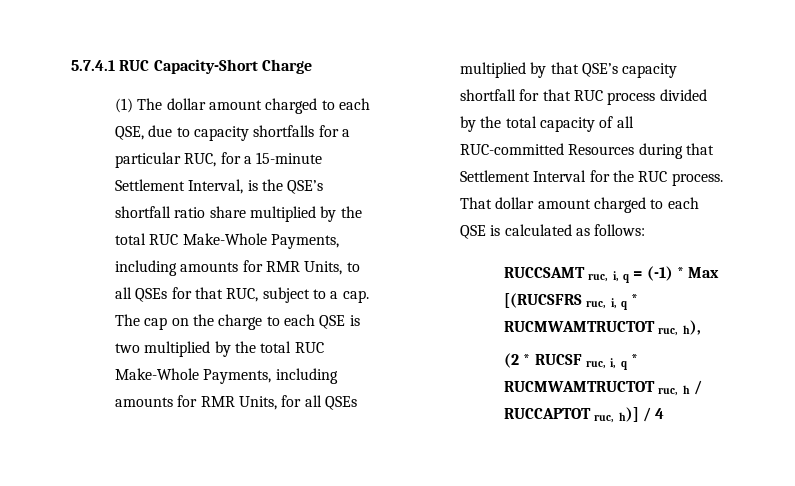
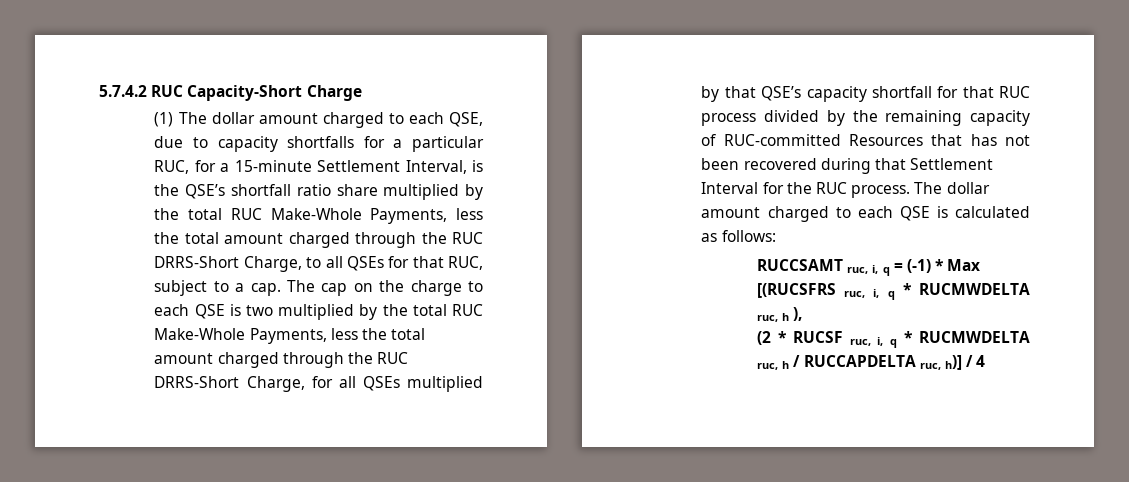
[71,60,115,71] 5.7.4.1 -> [99,85,147,97] 5.7.4.2
[115,260,343,276] including amounts for RMR Units, -> [456,208,483,220] [154,232,483,248] [154,256,302,272] less the total amount charged through the RUC DRRS-Short Charge,
[275,368,338,384] [115,395,278,410] including amounts for RMR Units, -> [330,328,426,340] [154,352,409,368] [154,376,305,392] less the total amount charged through the RUC DRRS-Short Charge,
[505,116,537,128] total -> [885,110,963,126] remaining
[616,116,634,128] all -> (717, 140) none
(635, 149) none -> [931,134,1030,146] [701,158,817,170] that has not been recovered
[460,197,493,209] That -> [914,182,943,194] The
[504,320,701,336] RUCMWAMTRUCTOT ruc, h), -> [919,283,1030,295] [756,307,803,322] RUCMWDELTA ruc, h ),
[504,381,656,392] RUCMWAMTRUCTOT -> [919,331,1030,343] RUCMWDELTA
[504,408,592,419] RUCCAPTOT -> [803,355,916,367] RUCCAPDELTA

